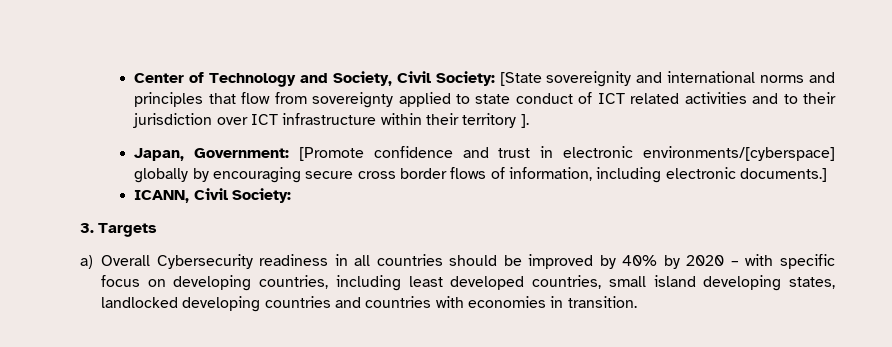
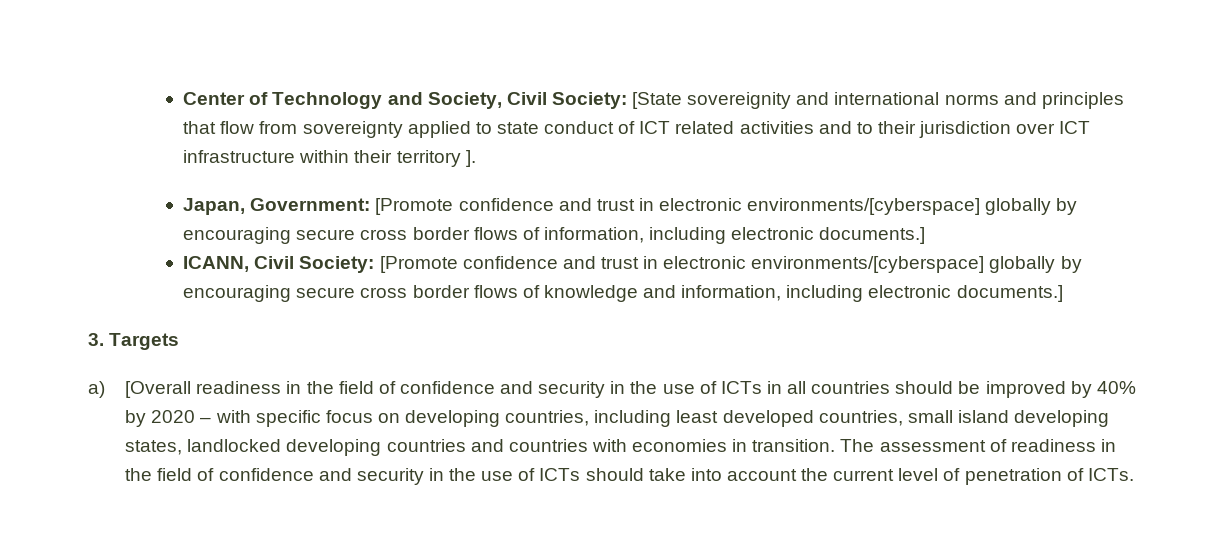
[80,223,158,237] [80,254,329,269] // 3. Targets // a) Overall Cybersecurity readiness -> [379,256,1082,273] [183,285,1063,302] [88,333,180,350] [88,381,762,398] [Promote confidence and trust in electronic environments/[cyberspace] globally by encouraging secure cross border flows of knowledge and information, including electronic documents.] // 3. Targets // a) [Overall readiness in the field of confidence and security in the use of ICTs
(637, 302) none -> [840,439,1116,452] [125,468,1134,485] The assessment of readiness in the field of confidence and security in the use of ICTs should take into account the current level of penetration of ICTs.

